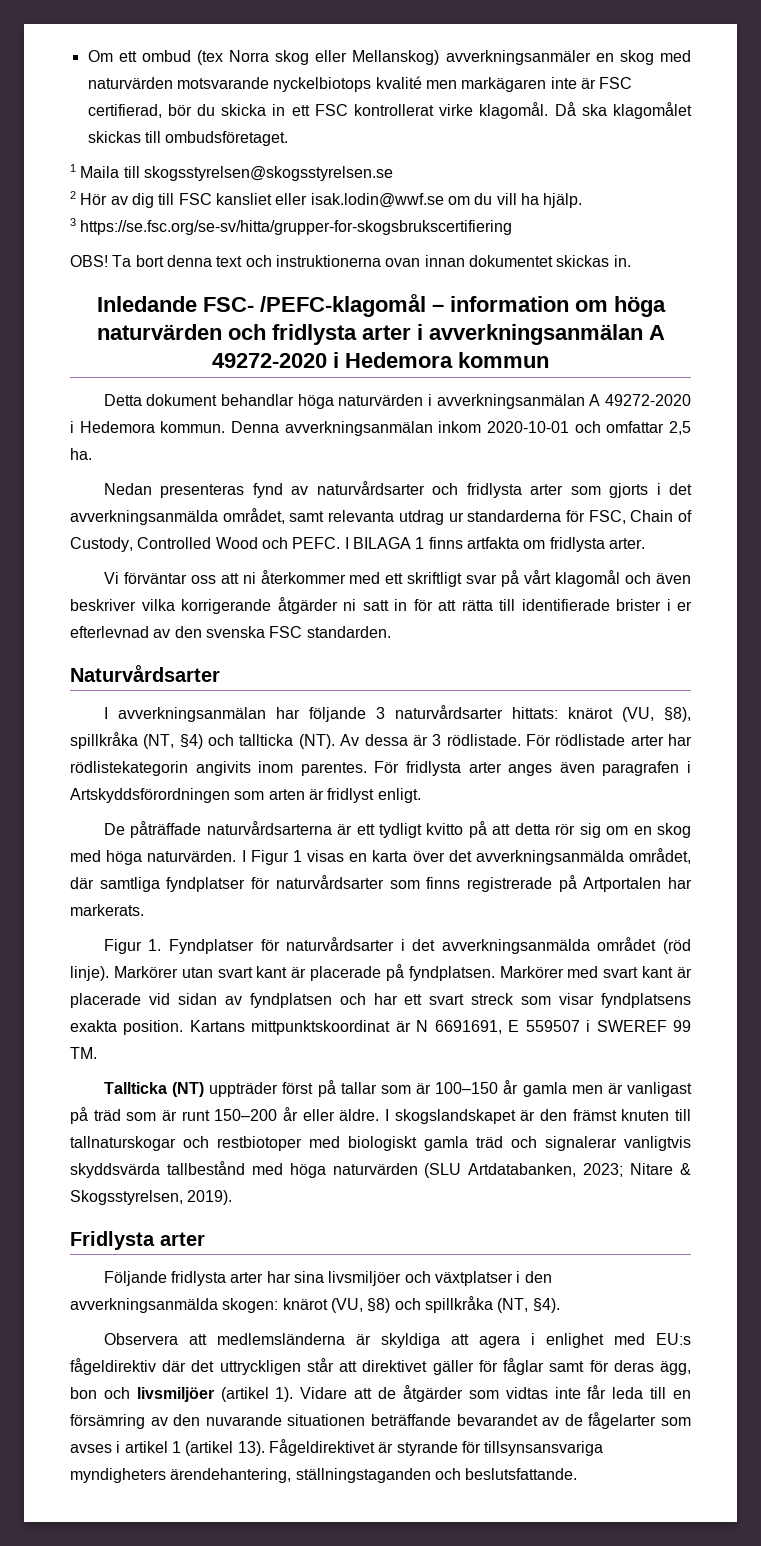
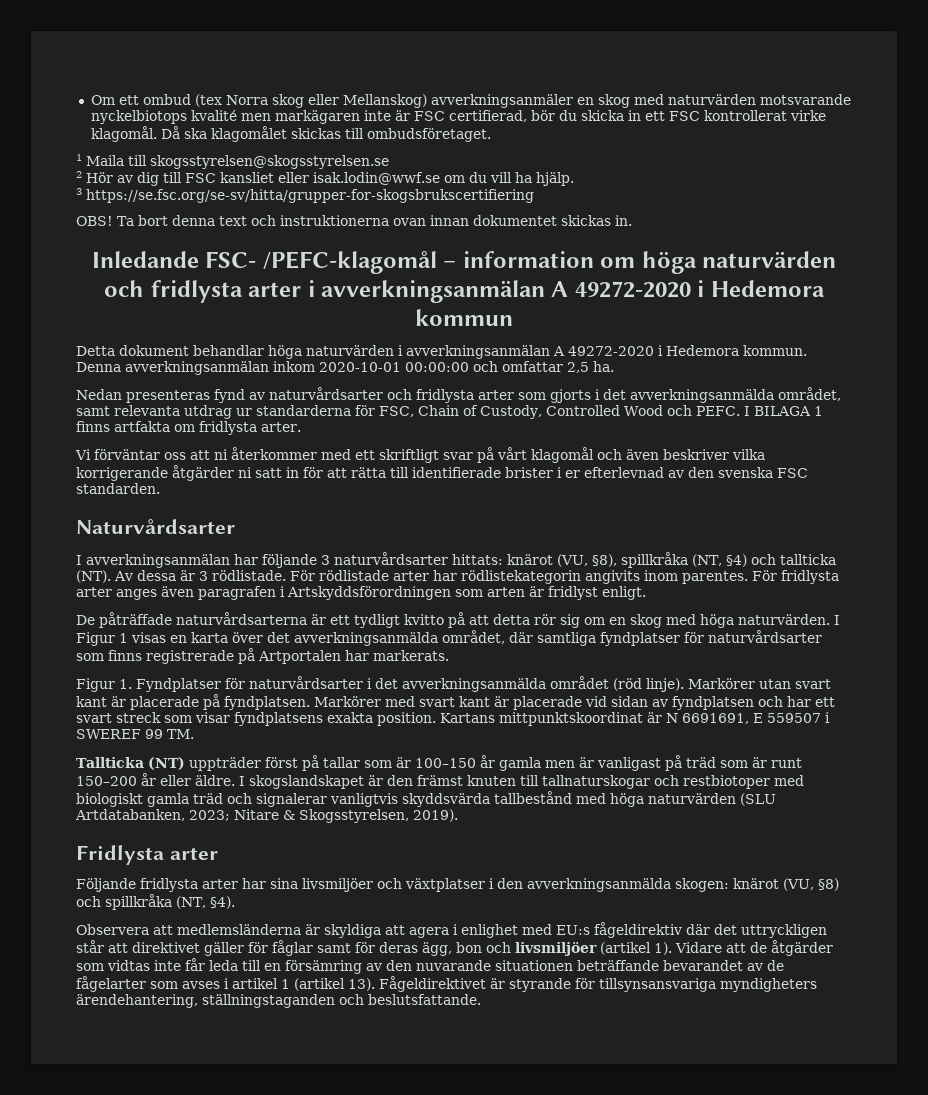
(569, 427) none -> [405,362,469,372] 00:00:00

